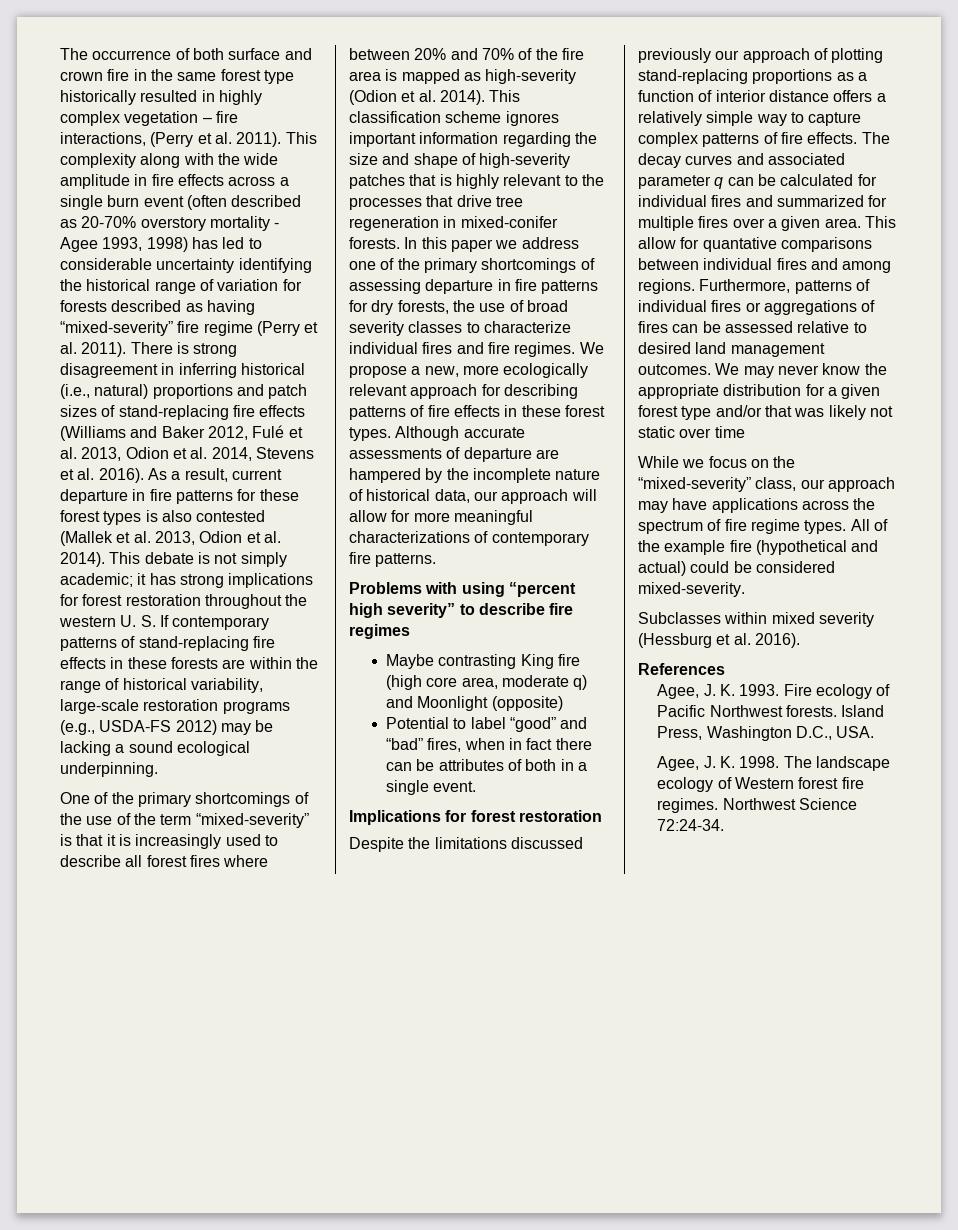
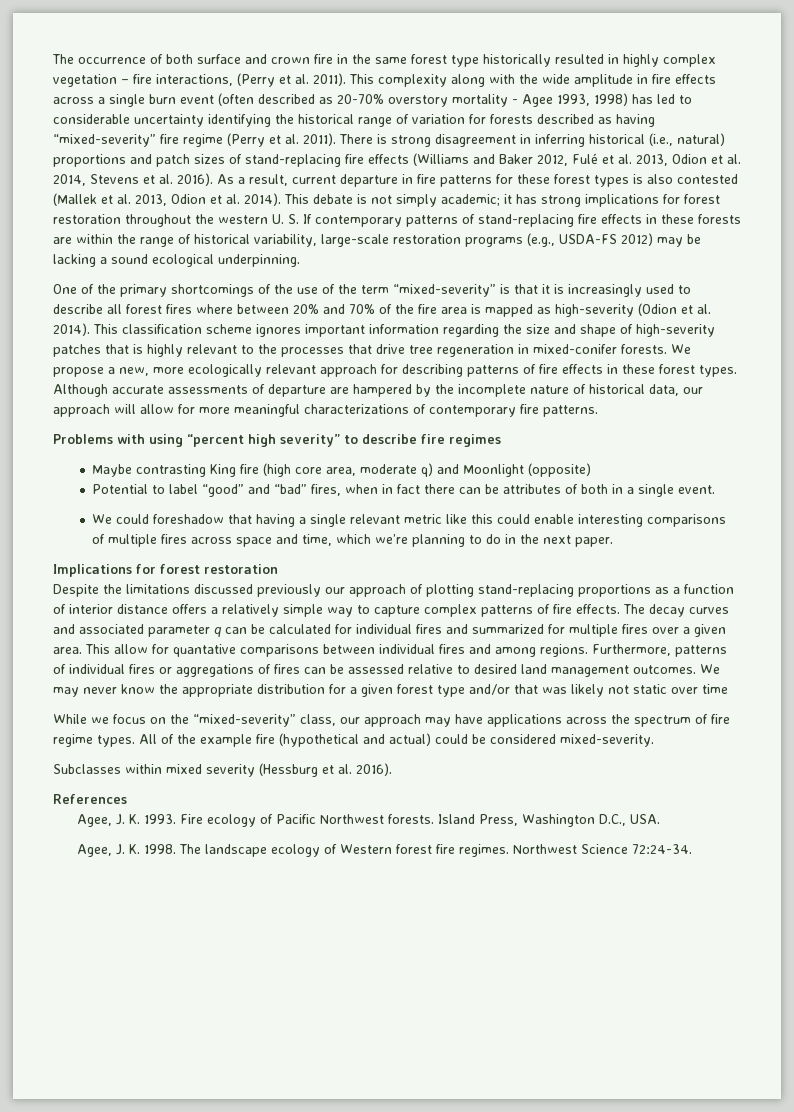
[404,237,579,252] [349,258,595,273] [349,279,599,294] [349,300,568,315] [349,321,571,336] [349,342,576,357] In this paper we address one of the primary shortcomings of assessing departure in fire patterns for dry forests, the use of broad severity classes to characterize individual fires and fire regimes. -> (667, 349) none
(477, 786) none -> [92,514,727,527] [92,534,614,547] // We could foreshadow that having a single relevant metric like this could enable interesting comparisons of multiple fires across space and time, which we’re planning to do in the next paper.

